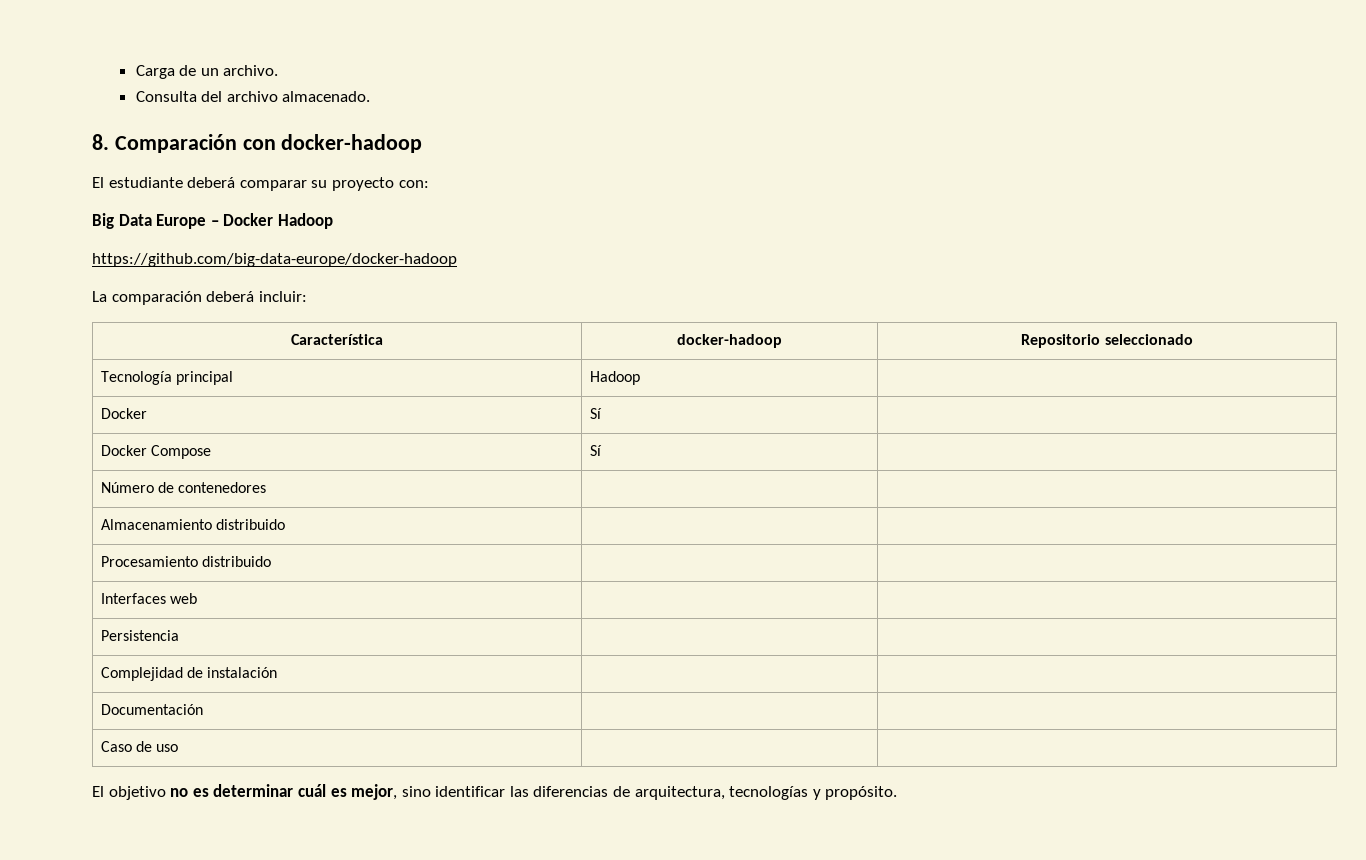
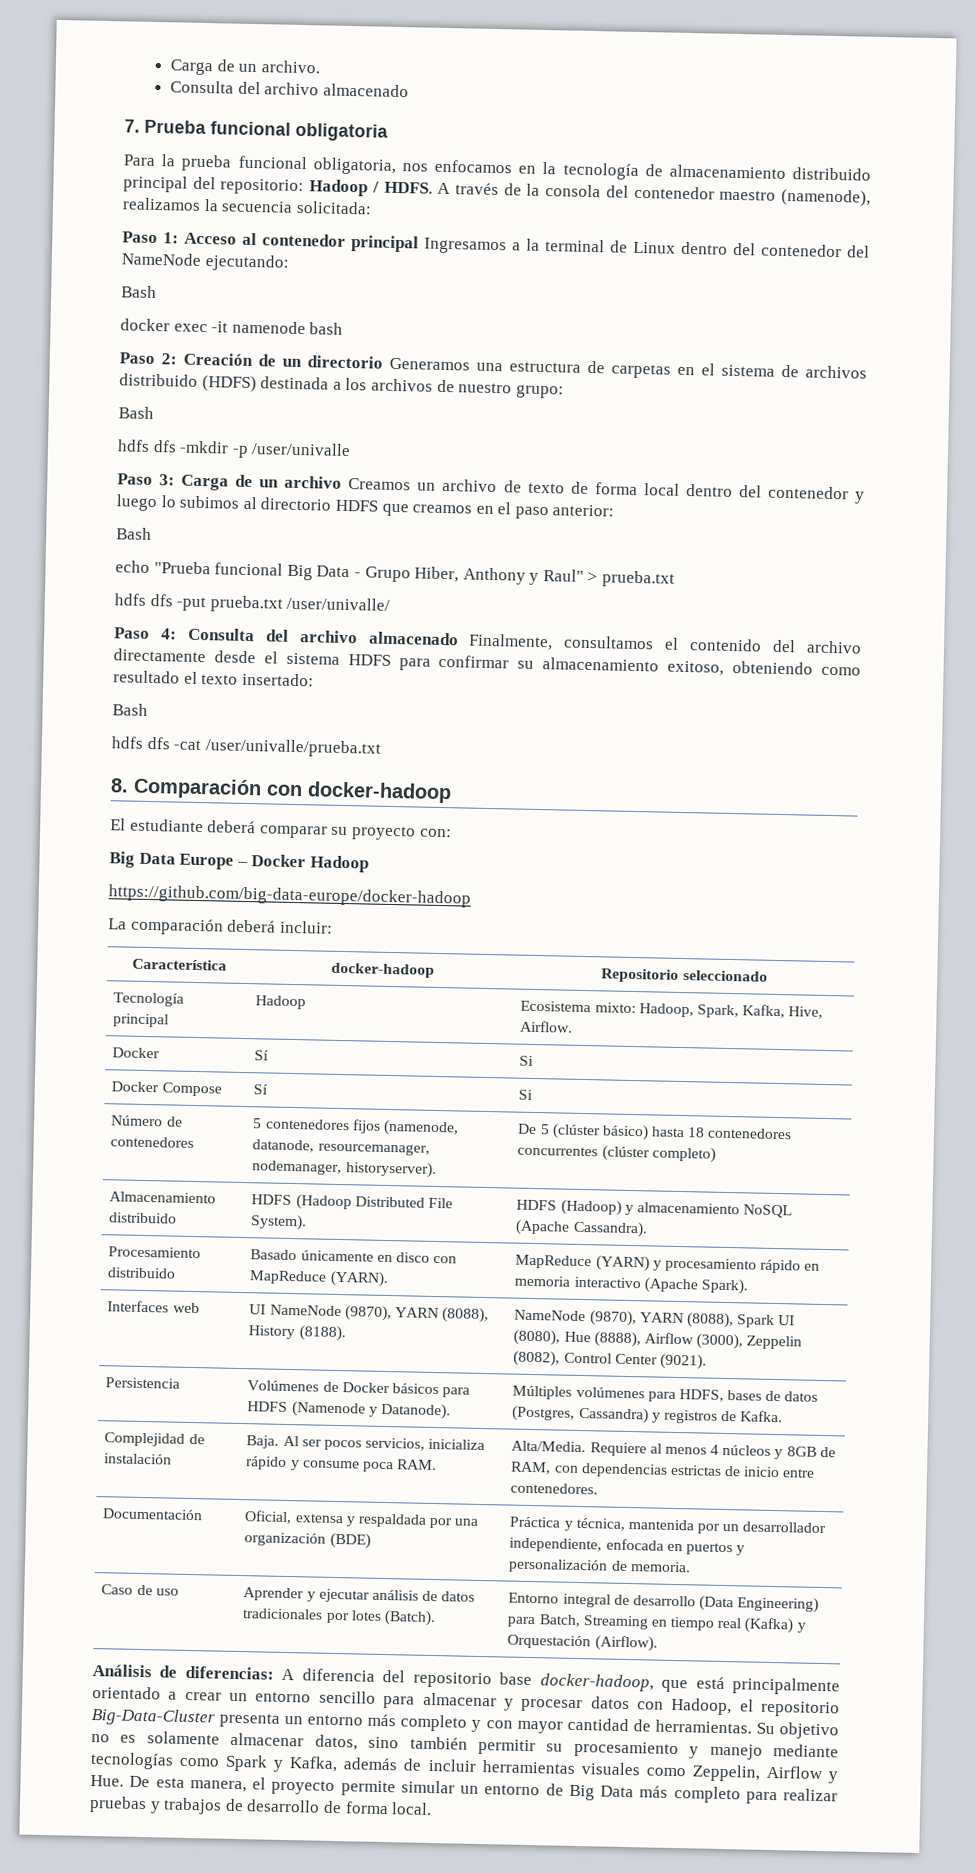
[282,91,371,102] almacenado. -> [322,83,409,98] [124,119,388,142] [123,154,871,181] [123,175,871,207] [122,197,372,215] [122,231,870,258] [121,252,289,272] [121,285,157,299] [120,318,344,335] [119,352,867,379] [119,373,564,399] [118,406,154,420] [117,439,352,458] [117,473,865,504] [116,494,615,520] [116,527,152,540] [115,560,676,588] [114,593,391,613] [114,627,862,654] [113,648,861,676] [113,670,314,687] [112,703,148,716] [111,736,381,758] almacenado // 7. Prueba funcional obligatoria // Para la prueba funcional obligatoria, nos enfocamos en la tecnología de almacenamiento distribuido principal del repositorio: Hadoop / HDFS. A través de la consola del contenedor maestro (namenode), realizamos la secuencia solicitada: // Paso 1: Acceso al contenedor principal Ingresamos a la terminal de Linux dentro del contenedor del NameNode ejecutando: // Bash // docker exec -it namenode bash // Paso 2: Creación de un directorio Generamos una estructura de carpetas en el sistema de archivos distribuido (HDFS) destinada a los archivos de nuestro grupo: // Bash // hdfs dfs -mkdir -p /user/univalle // Paso 3: Carga de un archivo Creamos un archivo de texto de forma local dentro del contenedor y luego lo subimos al directorio HDFS que creamos en el paso anterior: // Bash // echo "Prueba funcional Big Data - Grupo Hiber, Anthony y Raul" > prueba.txt // hdfs dfs -put prueba.txt /user/univalle/ // Paso 4: Consulta del archivo almacenado Finalmente, consultamos el contenido del archivo directamente desde el sistema HDFS para confirmar su almacenamiento exitoso, obteniendo como resultado el texto insertado: // Bash // hdfs dfs -cat /user/univalle/prueba.txt
(640, 378) none -> [520,1000,824,1019] [520,1020,574,1033] Ecosistema mixto: Hadoop, Spark, Kafka, Hive, Airflow.
(602, 413) none -> [519,1055,535,1066] Si
(602, 450) none -> [518,1089,534,1100] Si
[100,519,286,530] [100,556,272,567] [100,593,198,604] [100,630,179,641] [100,667,278,681] [100,704,203,715] [100,741,179,752] [92,784,898,800] | // Almacenamiento distribuido | | // Procesamiento distribuido | | // Interfaces web | | // Persistencia | | // Complejidad de instalación | | // Documentación | | // Caso de uso | | // El objetivo no es determinar cuál es mejor, sino identificar las diferencias de arquitectura, tecnologías y propósito. -> [253,1118,459,1137] [252,1139,430,1156] [252,1160,437,1178] [517,1123,793,1141] [517,1145,716,1163] [109,1191,217,1204] [109,1212,178,1224] [251,1194,453,1211] [250,1214,308,1231] [516,1199,793,1219] [515,1219,648,1238] [108,1246,202,1259] [107,1267,177,1279] [250,1249,458,1264] [249,1270,389,1288] [515,1254,821,1274] [514,1275,748,1295] [107,1300,200,1314] [249,1304,490,1324] [248,1325,346,1342] [514,1309,796,1329] [513,1329,803,1350] [513,1350,707,1370] [105,1377,181,1389] [247,1380,471,1398] [247,1401,451,1420] [512,1385,819,1402] [512,1405,784,1424] [104,1432,205,1447] [104,1453,173,1465] [246,1435,486,1451] [245,1456,438,1473] [511,1440,836,1460] [510,1461,816,1478] [510,1482,599,1495] [102,1508,204,1521] [244,1510,480,1529] [244,1532,371,1549] [509,1516,827,1534] [509,1537,746,1556] [508,1558,691,1574] [101,1584,179,1596] [243,1587,476,1603] [242,1608,436,1627] [508,1592,820,1613] [507,1614,806,1634] [507,1634,658,1652] [92,1664,840,1696] [92,1686,840,1718] [91,1708,840,1740] [91,1731,839,1760] [90,1751,839,1784] [90,1774,838,1805] [89,1795,433,1816] 5 contenedores fijos (namenode, datanode, resourcemanager, nodemanager, historyserver). | De 5 (clúster básico) hasta 18 contenedores concurrentes (clúster completo) // Almacenamiento distribuido | HDFS (Hadoop Distributed File System). | HDFS (Hadoop) y almacenamiento NoSQL (Apache Cassandra). // Procesamiento distribuido | Basado únicamente en disco con MapReduce (YARN). | MapReduce (YARN) y procesamiento rápido en memoria interactivo (Apache Spark). // Interfaces web | UI NameNode (9870), YARN (8088), History (8188). | NameNode (9870), YARN (8088), Spark UI (8080), Hue (8888), Airflow (3000), Zeppelin (8082), Control Center (9021). // Persistencia | Volúmenes de Docker básicos para HDFS (Namenode y Datanode). | Múltiples volúmenes para HDFS, bases de datos (Postgres, Cassandra) y registros de Kafka. // Complejidad de instalación | Baja. Al ser pocos servicios, inicializa rápido y consume poca RAM. | Alta/Media. Requiere al menos 4 núcleos y 8GB de RAM, con dependencias estrictas de inicio entre contenedores. // Documentación | Oficial, extensa y respaldada por una organización (BDE) | Práctica y técnica, mantenida por un desarrollador independiente, enfocada en puertos y personalización de memoria. // Caso de uso | Aprender y ejecutar análisis de datos tradicionales por lotes (Batch). | Entorno integral de desarrollo (Data Engineering) para Batch, Streaming en tiempo real (Kafka) y Orquestación (Airflow). // Análisis de diferencias: A diferencia del repositorio base docker-hadoop, que está principalmente orientado a crear un entorno sencillo para almacenar y procesar datos con Hadoop, el repositorio Big-Data-Cluster presenta un entorno más completo y con mayor cantidad de herramientas. Su objetivo no es solamente almacenar datos, sino también permitir su procesamiento y manejo mediante tecnologías como Spark y Kafka, además de incluir herramientas visuales como Zeppelin, Airflow y Hue. De esta manera, el proyecto permite simular un entorno de Big Data más completo para realizar pruebas y trabajos de desarrollo de forma local.

